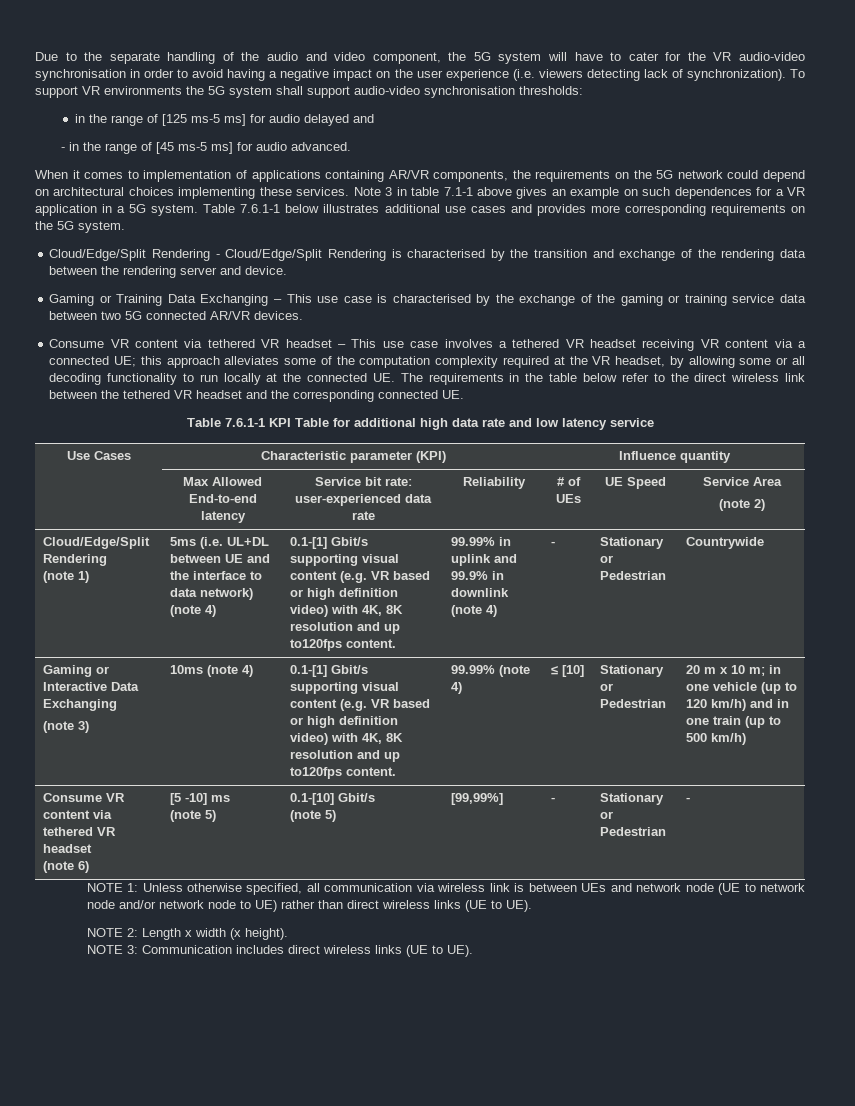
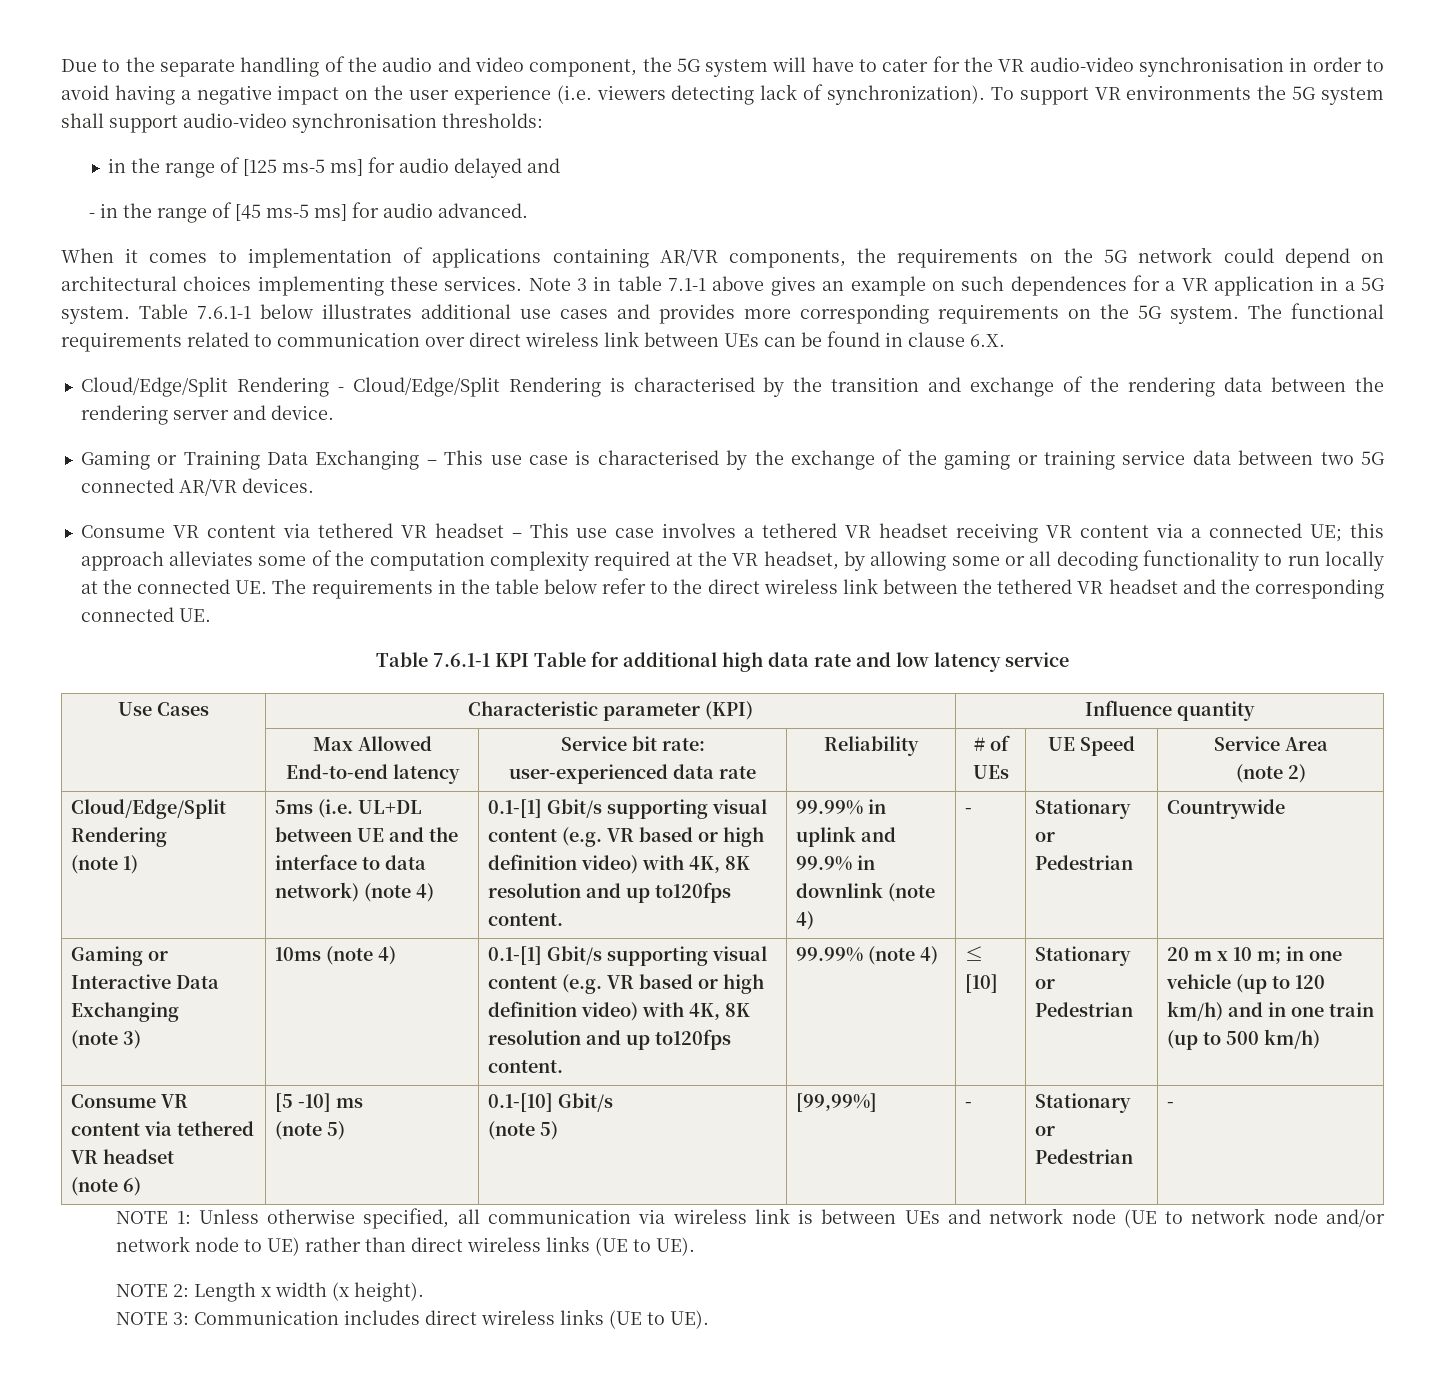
(125, 227) none -> [1248,303,1384,319] [61,331,1005,352] The functional requirements related to communication over direct wireless link between UEs can be found in clause 6.X.

